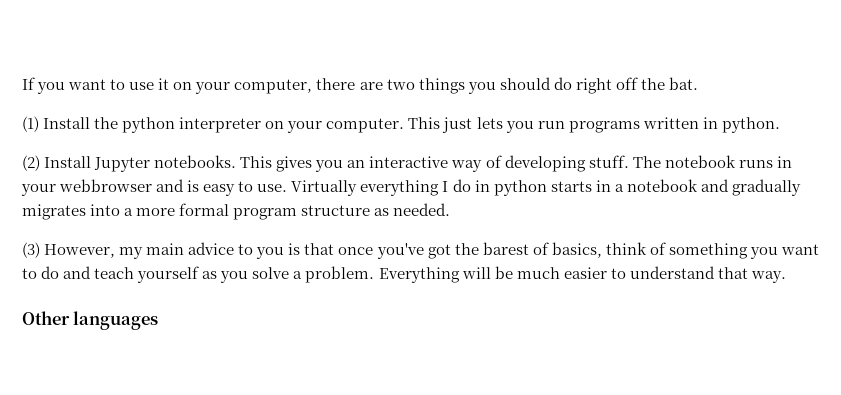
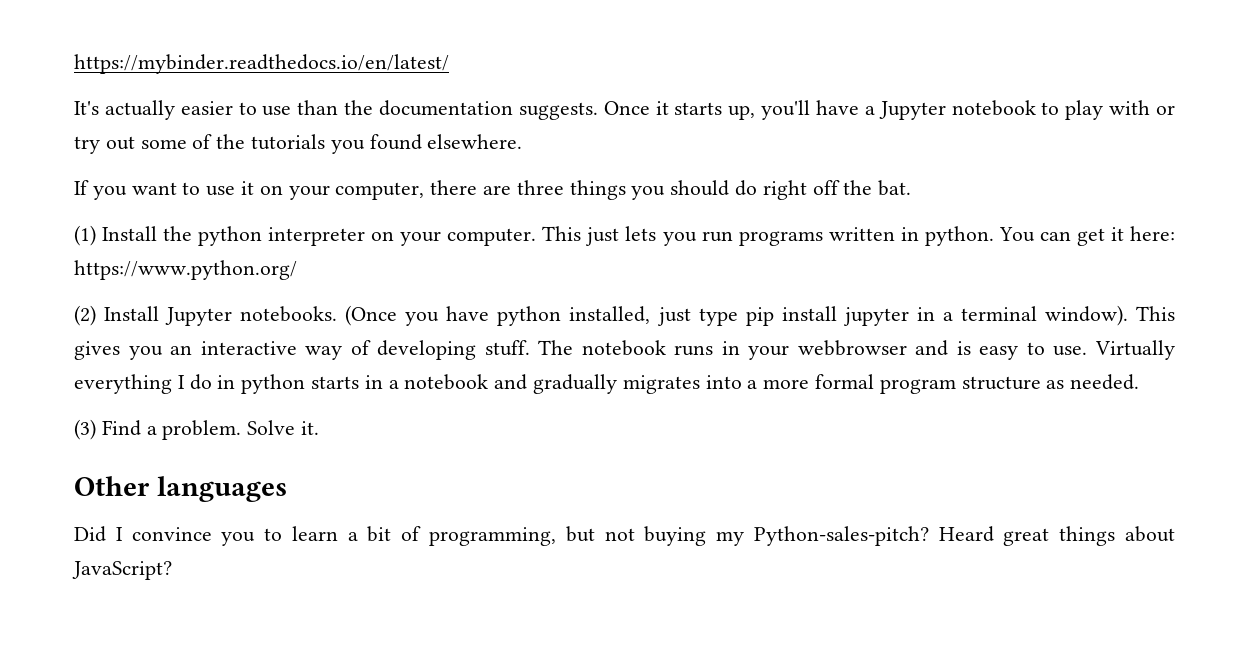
(22, 83) none -> [74,54,449,74] [74,100,1176,120] [74,134,523,154] https://mybinder.readthedocs.io/en/latest/ // It's actually easier to use than the documentation suggests. Once it starts up, you'll have a Jupyter notebook to play with or try out some of the tutorials you found elsewhere. //
[386,79,415,90] two -> [516,180,564,195] three
[22,155,237,172] // (2) Install Jupyter notebooks. -> [998,226,1175,246] [74,260,297,280] [74,305,1128,326] You can get it here: https://www.python.org/ // (2) Install Jupyter notebooks. (Once you have python installed, just type pip install jupyter in a terminal window).
[44,242,819,259] [22,266,786,283] [22,311,159,330] However, my main advice to you is that once you've got the barest of basics, think of something you want to do and teach yourself as you solve a problem. Everything will be much easier to understand that way. // Other languages -> [101,420,320,440] [74,476,287,502] [74,526,1176,546] [72,561,172,580] Find a problem. Solve it. // Other languages // Did I convince you to learn a bit of programming, but not buying my Python-sales-pitch? Heard great things about JavaScript?

